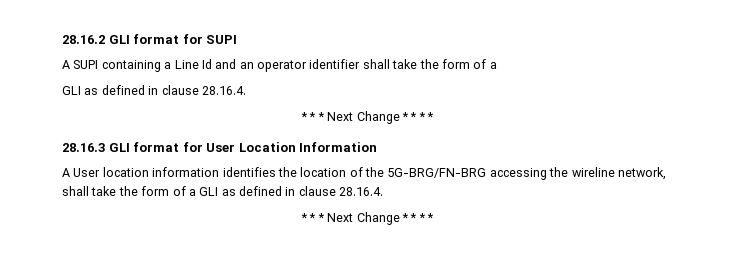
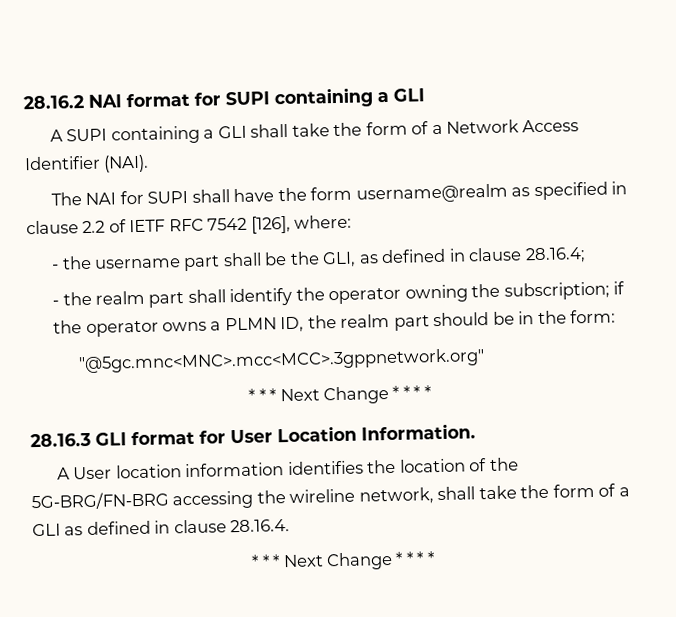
[108,35,130,44] GLI -> [88,94,122,108] NAI
(238, 39) none -> [274,87,425,109] containing a GLI
[174,59,497,72] [62,85,246,95] Line Id and an operator identifier shall take the form of a // GLI as defined in clause 28.16.4. -> [217,119,580,139] [24,154,150,173] [50,181,627,206] [26,214,353,235] [52,247,586,272] [52,281,626,308] [53,309,617,338] [78,348,486,374] GLI shall take the form of a Network Access Identifier (NAI). // The NAI for SUPI shall have the form username@realm as specified in clause 2.2 of IETF RFC 7542 [126], where: // - the username part shall be the GLI, as defined in clause 28.16.4; // - the realm part shall identify the operator owning the subscription; if the operator owns a PLMN ID, the realm part should be in the form: // "@5gc.mnc<MNC>.mcc<MCC>.3gppnetwork.org"
[299,142,378,152] Information -> [361,423,476,441] Information.

